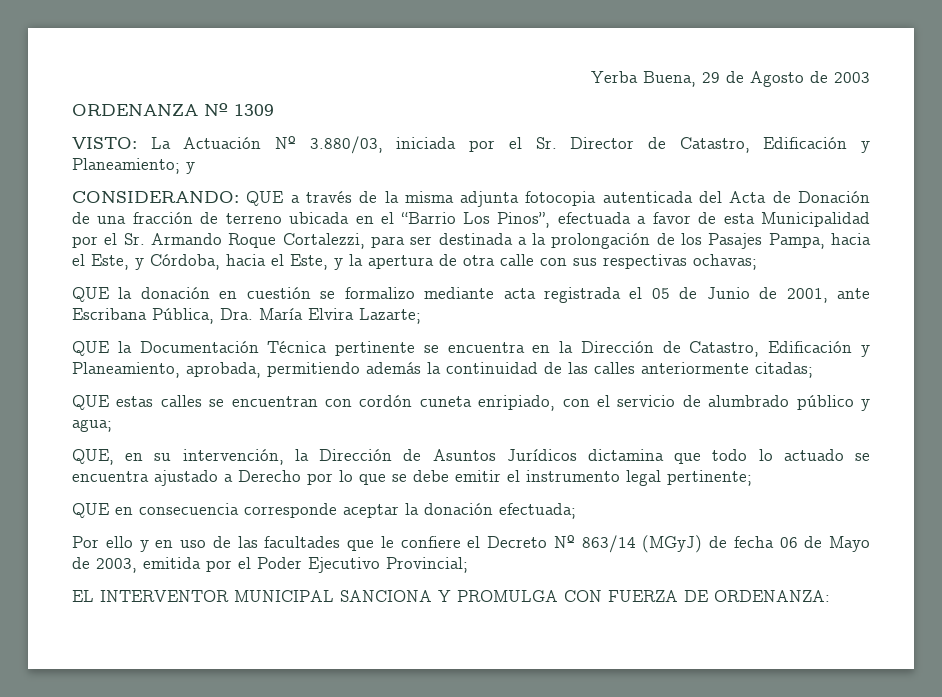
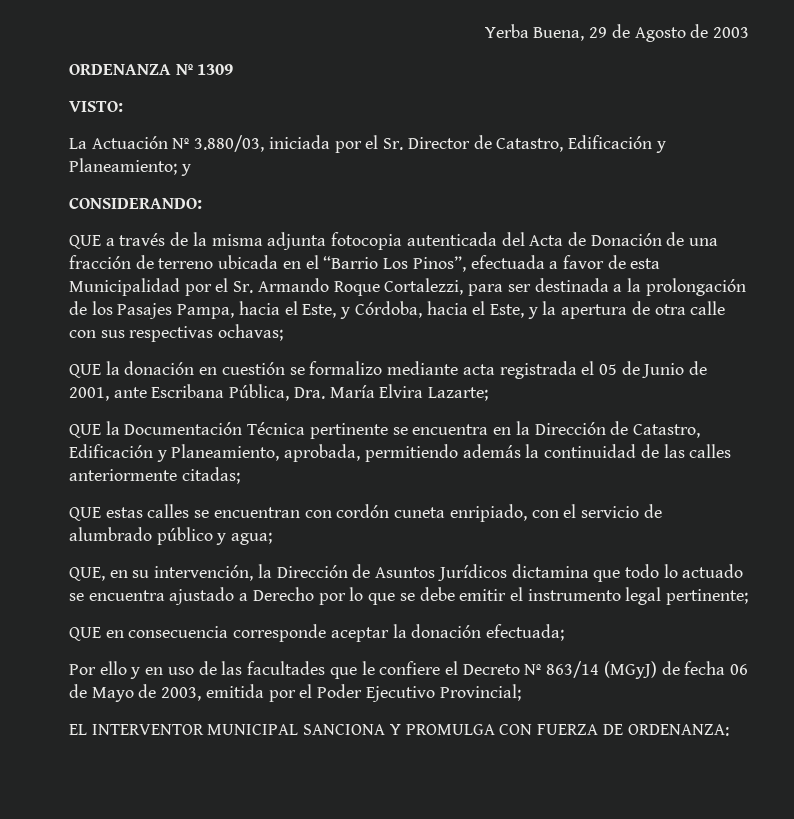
(137, 143) none -> (123, 106) //
(239, 197) none -> (202, 203) //

